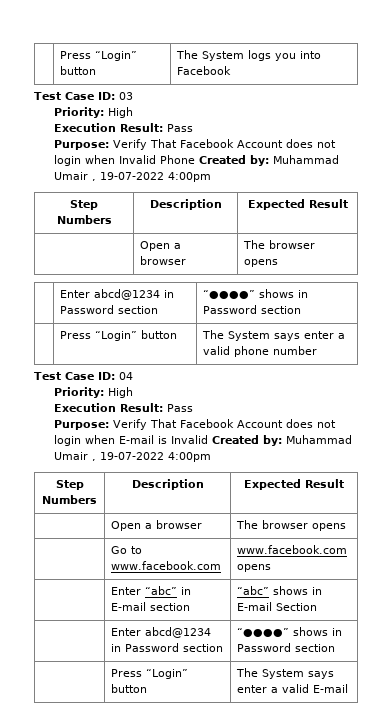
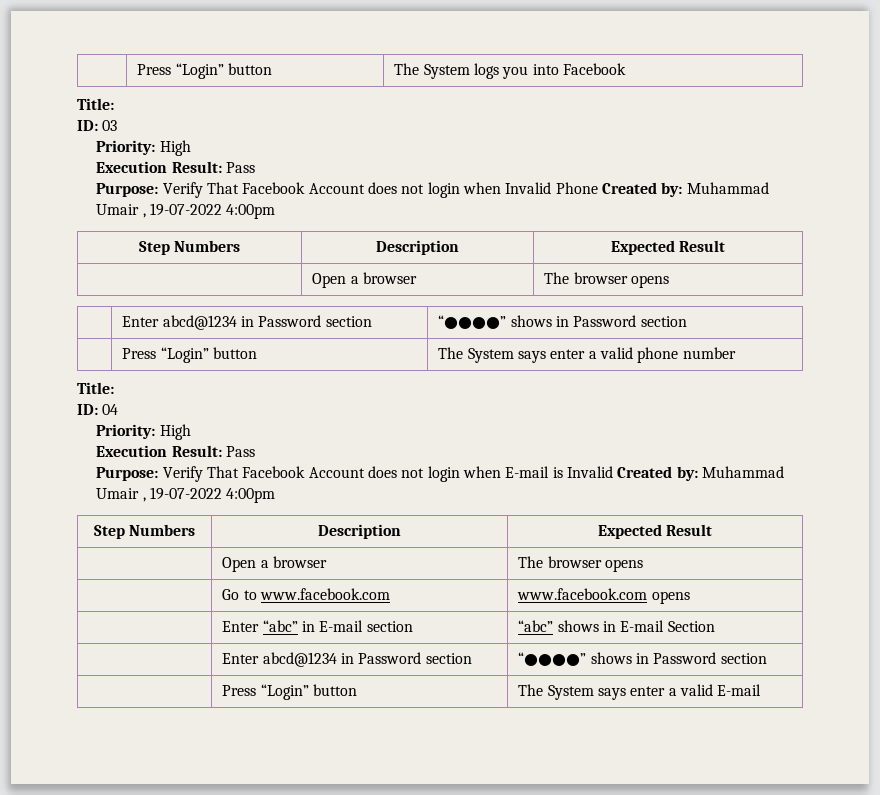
[34,92,94,100] Test Case -> [77,98,114,110] Title: //
[34,372,94,380] Test Case -> [77,382,114,394] Title: //

